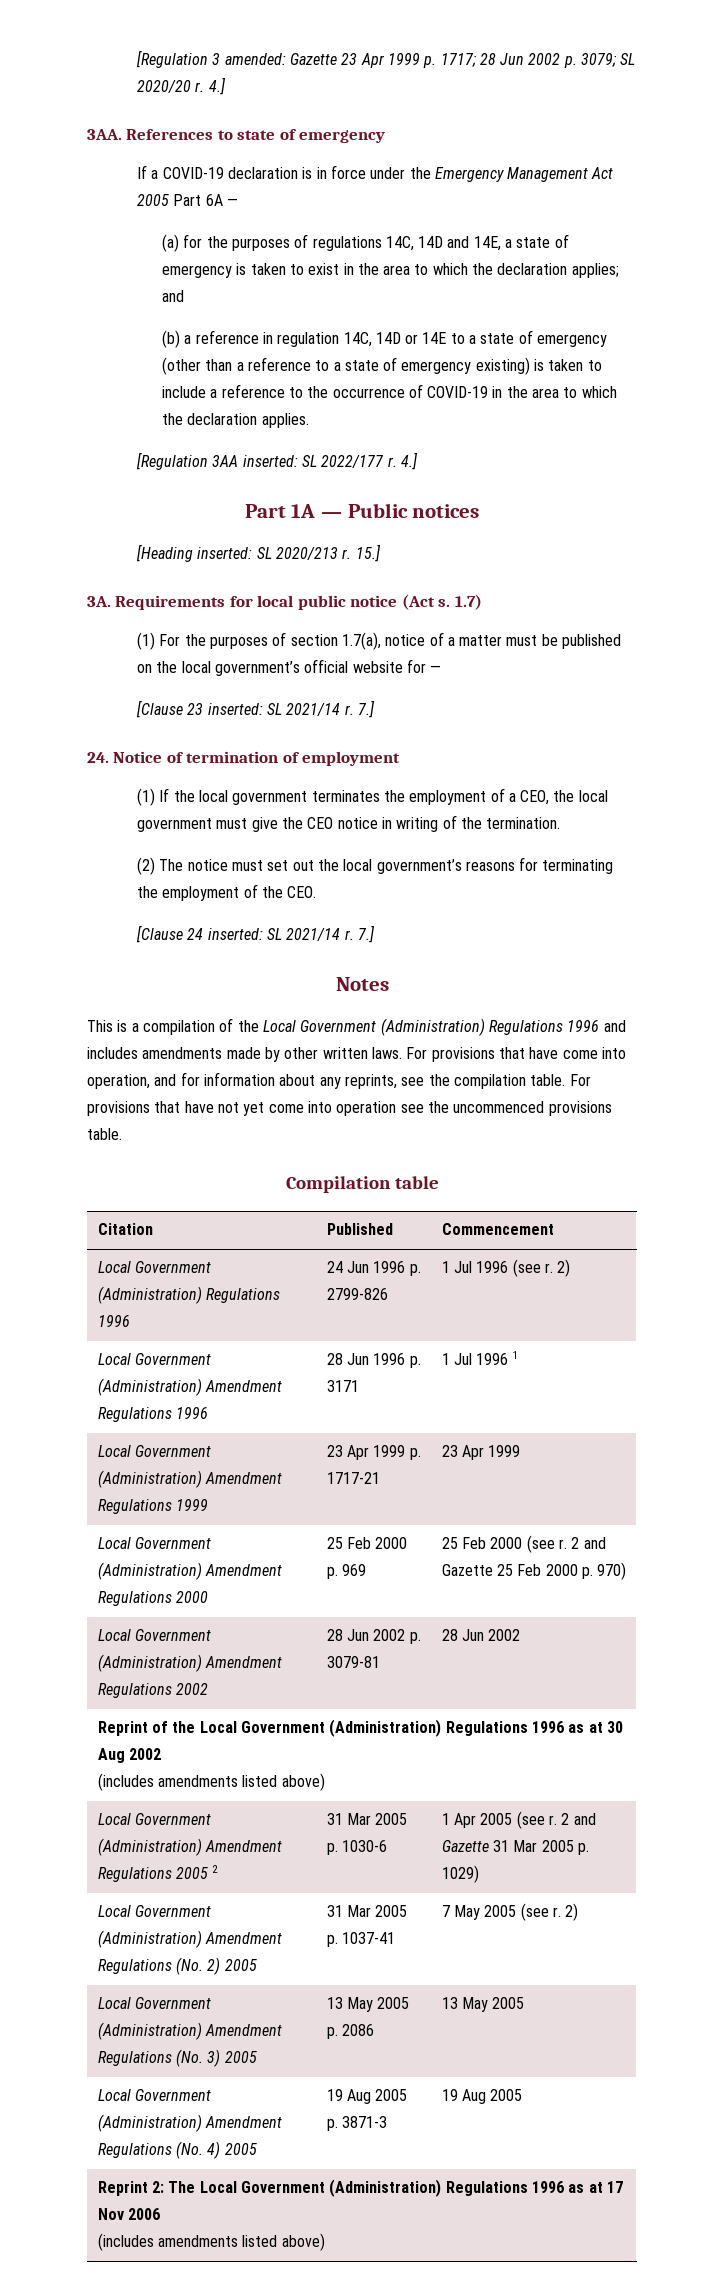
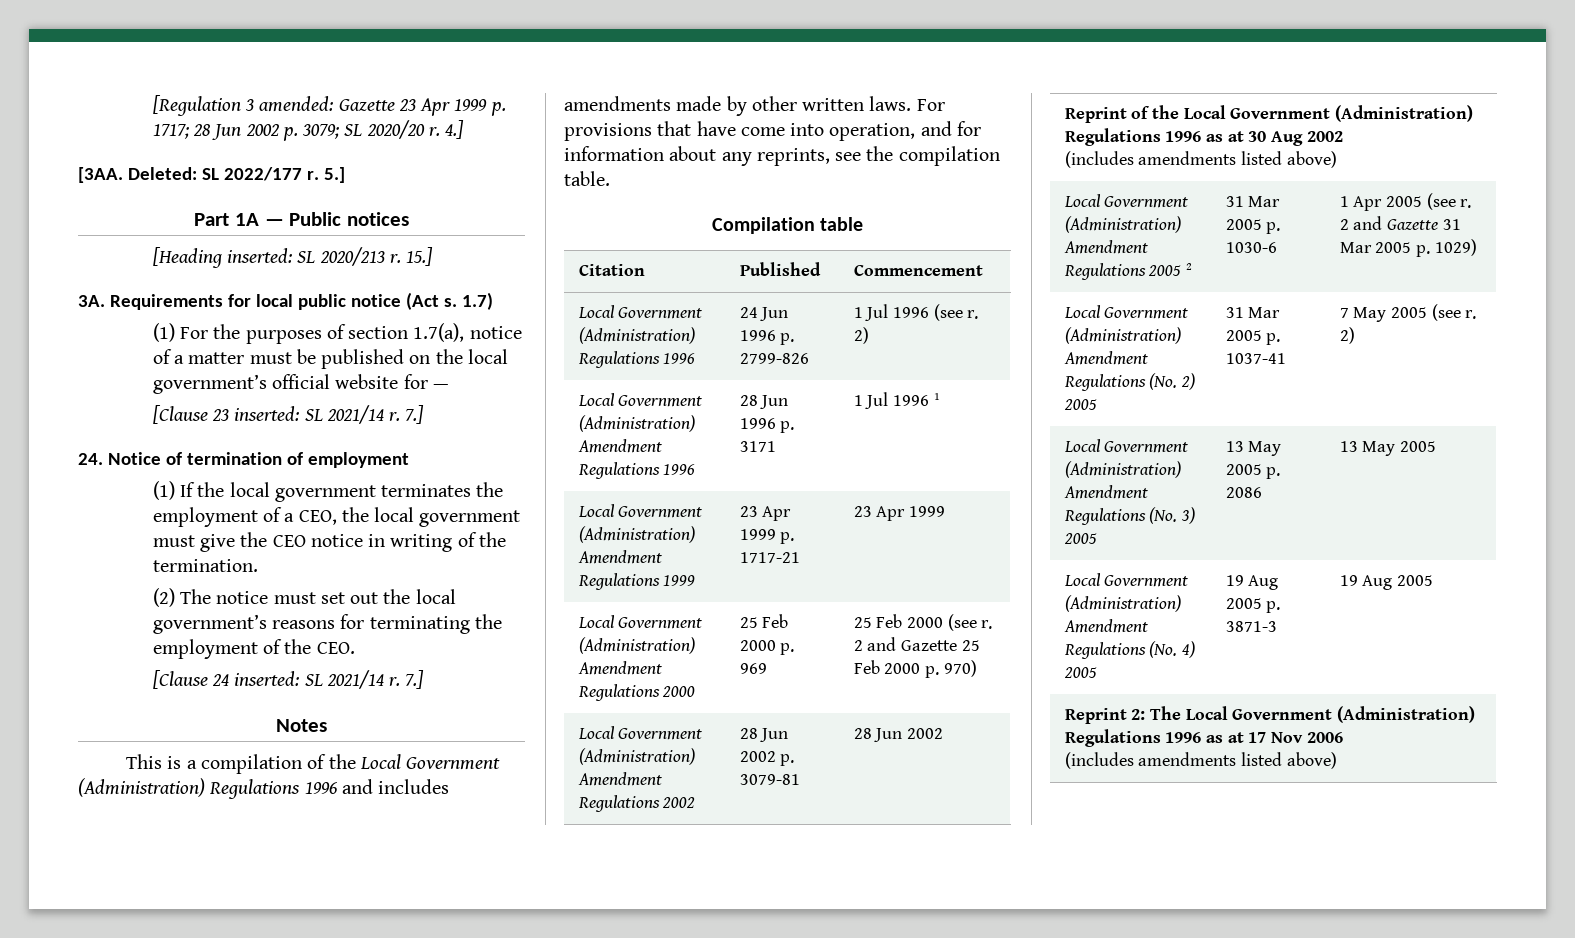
[87,129,386,143] [136,165,614,182] [136,194,238,206] [161,234,569,252] [161,263,619,278] [161,290,184,302] [161,330,608,348] [161,357,602,375] [161,384,617,398] [161,413,309,428] [135,452,298,470] 3AA. References to state of emergency // If a COVID-19 declaration is in force under the Emergency Management Act 2005 Part 6A — // (a) for the purposes of regulations 14C, 14D and 14E, a state of emergency is taken to exist in the area to which the declaration applies; and // (b) a reference in regulation 14C, 14D or 14E to a state of emergency (other than a reference to a state of emergency existing) is taken to include a reference to the occurrence of COVID-19 in the area to which the declaration applies. // [Regulation 3AA inserted: -> [78,167,197,183] [3AA. Deleted:
[400,452,418,470] 4.] -> [323,167,345,183] 5.]
[569,1074,591,1086] [87,1101,612,1116] [87,1128,122,1140] For provisions that have not yet come into operation see the uncommenced provisions table. -> (610, 178) none

